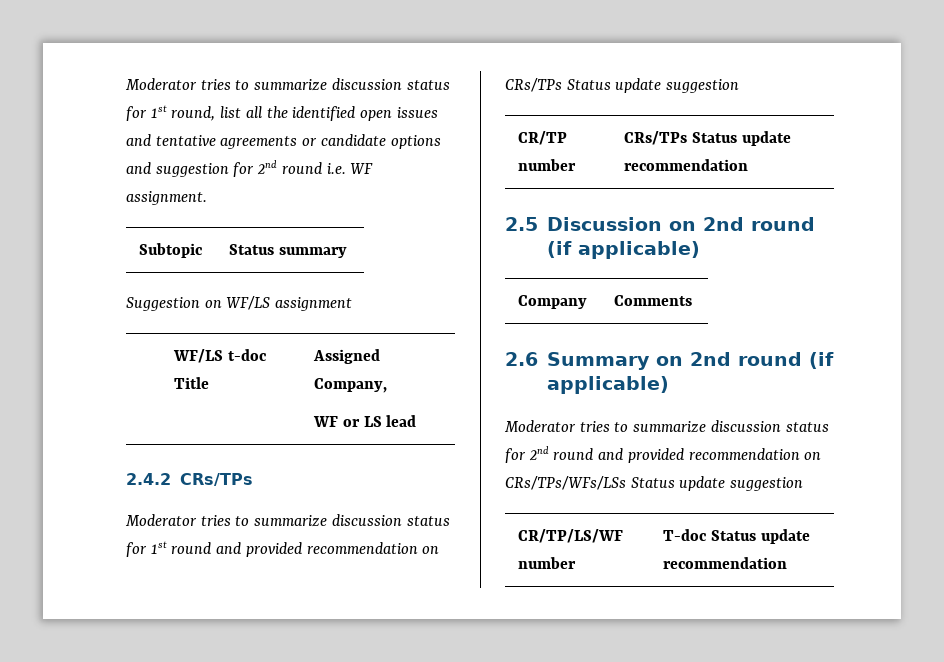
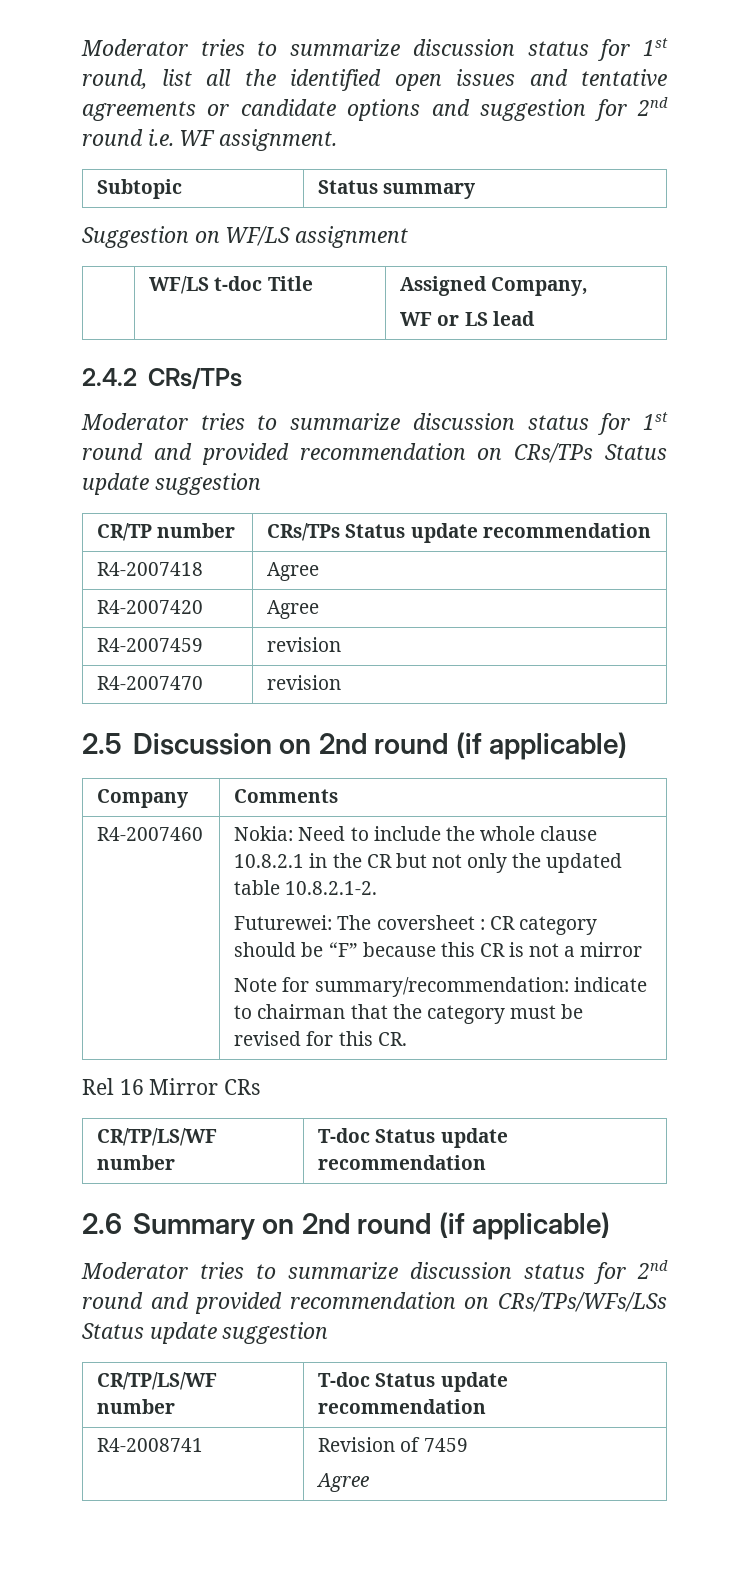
(749, 165) none -> [97,562,204,576] [267,562,320,581] [97,600,204,614] [267,600,320,619] [97,638,204,652] [267,637,342,652] [97,676,204,690] [267,675,342,690] // R4-2007418 | Agree // R4-2007420 | Agree // R4-2007459 | revision // R4-2007470 | revision
(693, 300) none -> [97,827,204,841] [234,826,598,841] [234,853,623,873] [234,880,378,895] [234,915,597,935] [234,942,643,957] [234,977,647,997] [234,1004,584,1024] [234,1031,407,1046] [82,1078,261,1095] [97,1128,218,1146] [97,1155,176,1170] [318,1128,508,1148] [318,1155,487,1170] // R4-2007460 | Nokia: Need to include the whole clause 10.8.2.1 in the CR but not only the updated table 10.8.2.1-2. // Futurewei: The coversheet : CR category should be “F” because this CR is not a mirror // Note for summary/recommendation: indicate to chairman that the category must be revised for this CR. // Rel 16 Mirror CRs // CR/TP/LS/WF number | T-doc Status update recommendation
(788, 563) none -> [97,1438,204,1452] [318,1437,468,1452] [316,1473,370,1492] // R4-2008741 | Revision of 7459 // Agree

